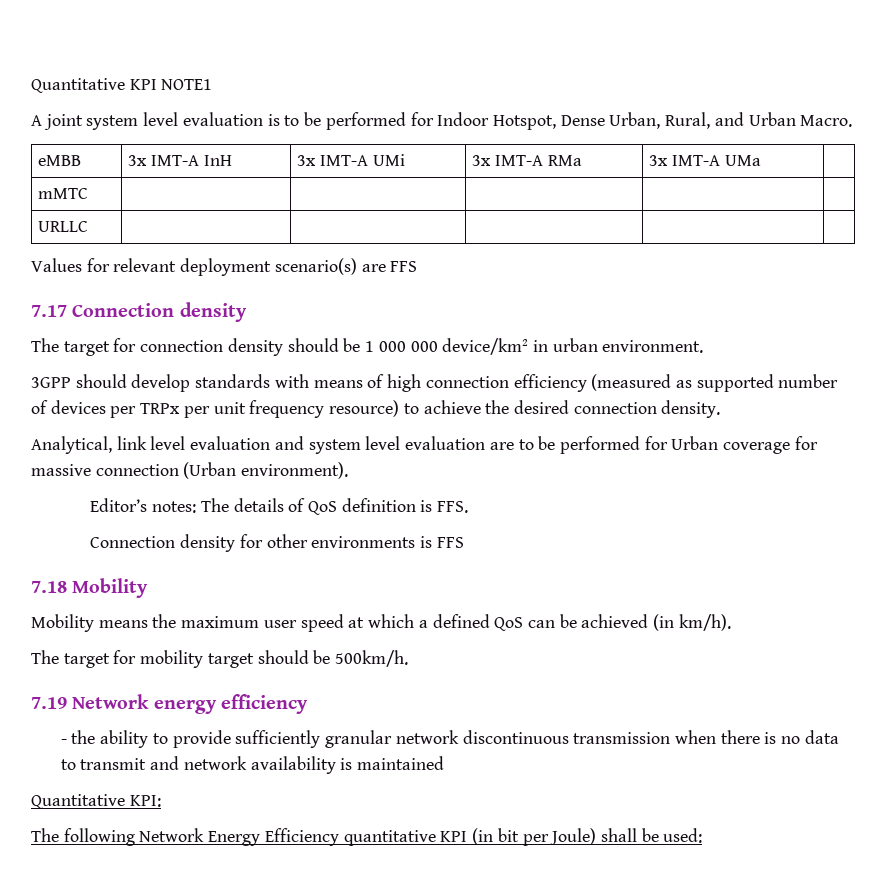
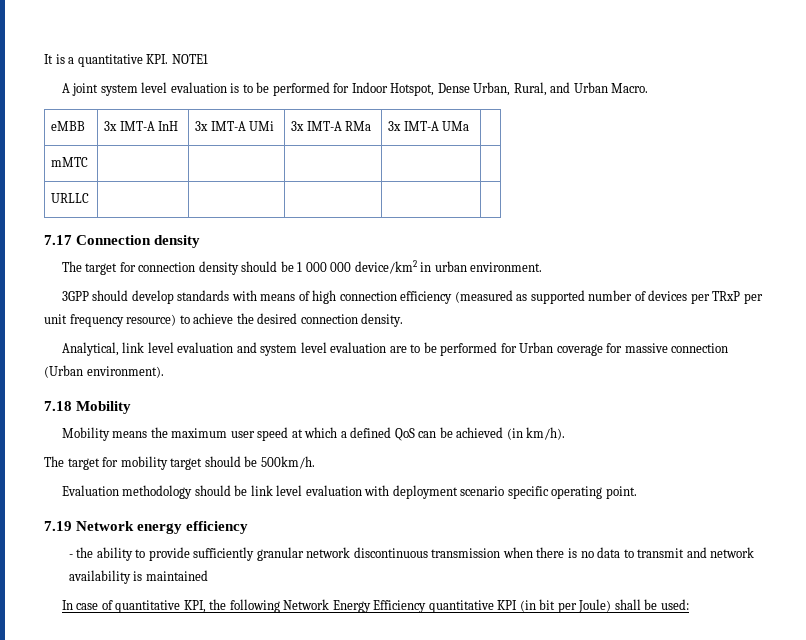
[31,78,157,93] Quantitative KPI -> [44,54,169,67] It is a quantitative KPI.
[31,258,418,276] // Values for relevant deployment scenario(s) are FFS -> (90, 198) none
[140,403,181,414] TRPx -> [712,291,741,301] TRxP
[90,498,469,515] [90,534,464,552] // Editor’s notes: The details of QoS definition is FFS. // Connection density for other environments is FFS -> (164, 372) none
(409, 658) none -> [61,485,637,499] // Evaluation methodology should be link level evaluation with deployment scenario specific operating point.
[31,794,161,809] [31,828,59,842] Quantitative KPI: // The -> [61,599,227,613] In case of quantitative KPI, the

